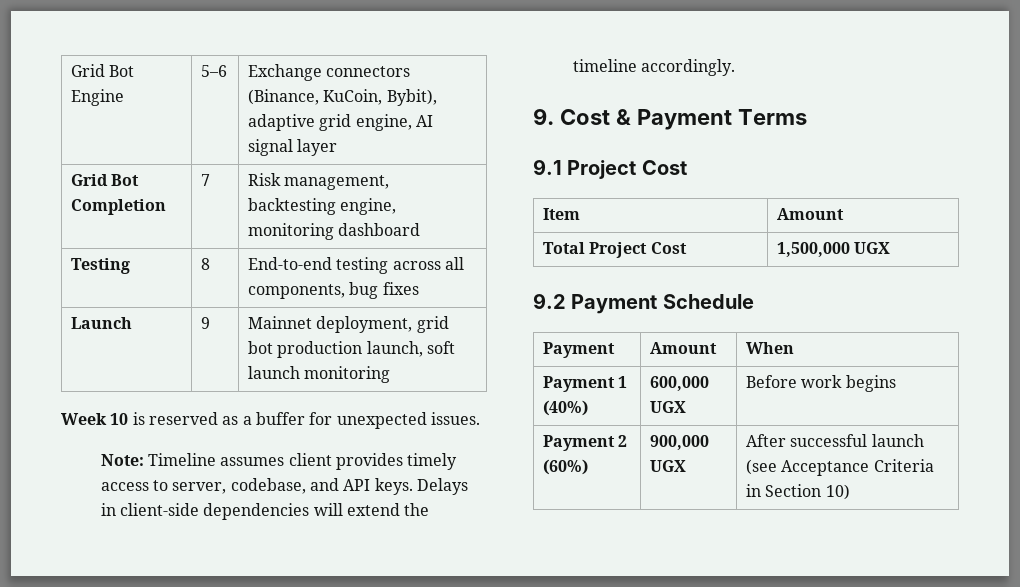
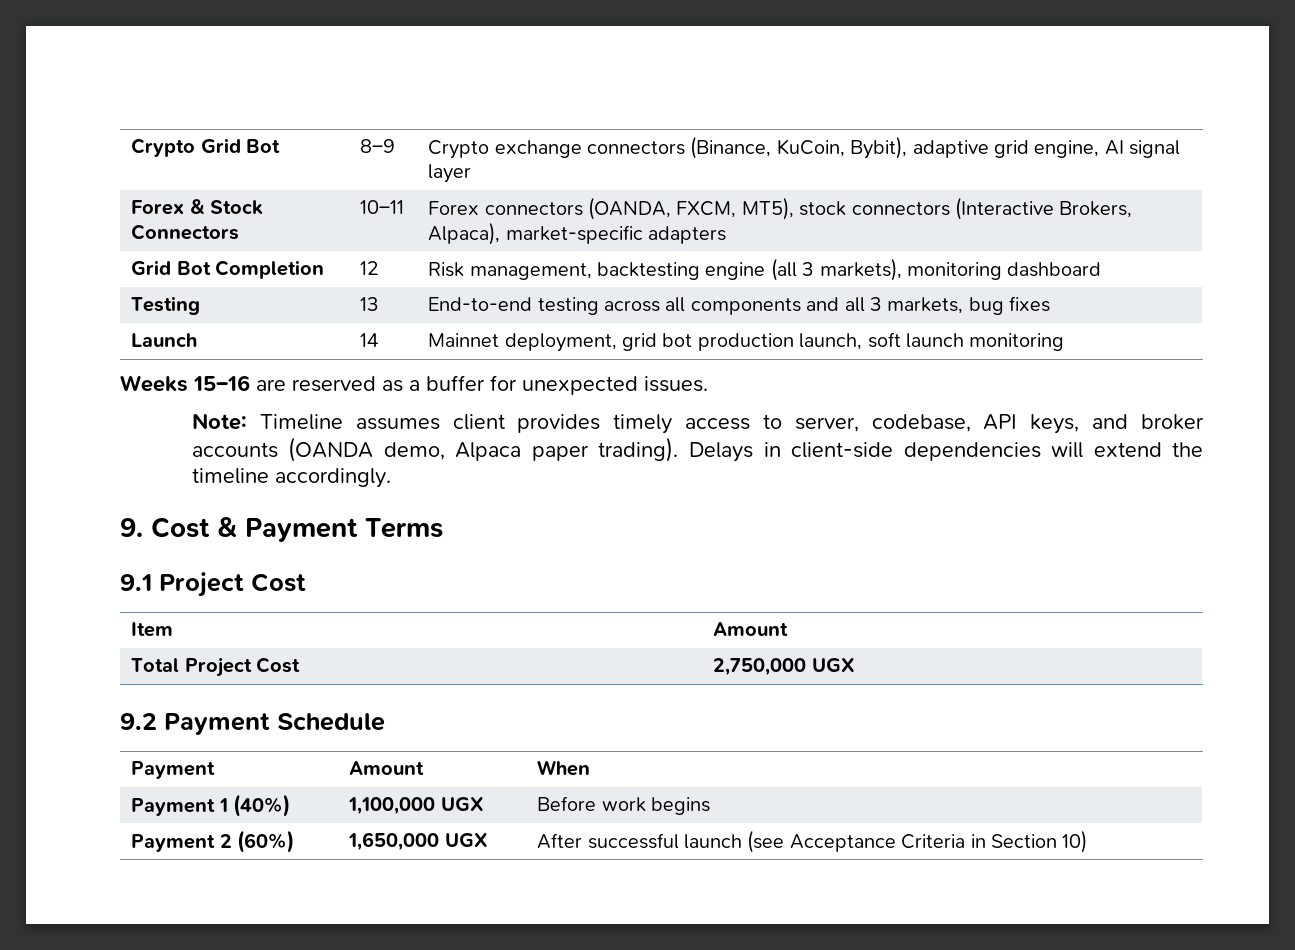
[71,64,135,77] [71,89,125,106] [201,65,228,77] [248,64,323,81] Grid Bot Engine | 5–6 | Exchange -> [131,138,281,157] [360,139,396,153] [428,140,582,159] Crypto Grid Bot | 8–9 | Crypto exchange
(338, 147) none -> [131,199,264,215] [131,224,240,240] [360,200,405,214] [428,197,1133,220] [428,222,727,245] // Forex & Stock Connectors | 10–11 | Forex connectors (OANDA, FXCM, MT5), stock connectors (Interactive Brokers, Alpaca), market-specific adapters
[201,174,211,186] 7 -> [360,261,380,275] 12
[340,198,397,215] engine, -> [705,258,902,281] engine (all 3 markets),
[201,258,211,270] 8 -> [360,297,380,311] 13
[248,284,346,299] components, -> [690,297,964,315] components and all 3 markets,
[201,317,211,329] 9 -> [360,333,380,347] 14
[61,412,145,425] Week 10 is -> [120,375,286,392] Weeks 15–16 are
[310,478,413,495] and API keys. -> [983,414,1205,434] [191,437,679,462] API keys, and broker accounts (OANDA demo, Alpaca paper trading).
[777,242,851,257] 1,500,000 -> [713,658,807,676] 2,750,000
[650,376,710,391] 600,000 -> [348,797,436,815] 1,100,000
[650,435,710,450] 900,000 -> [348,832,440,851] 1,650,000

